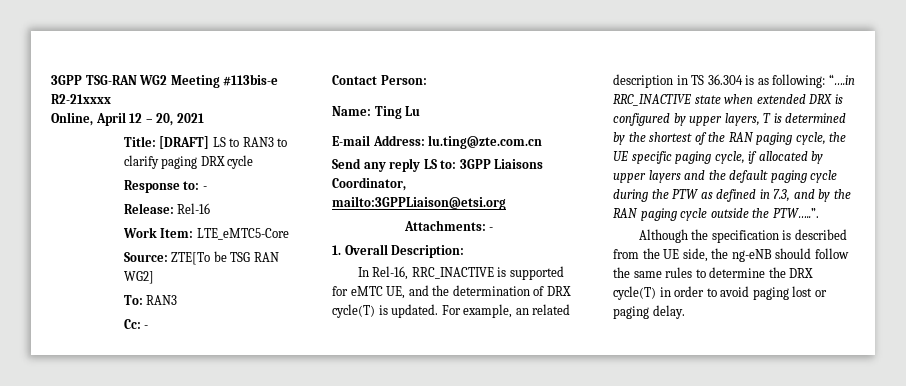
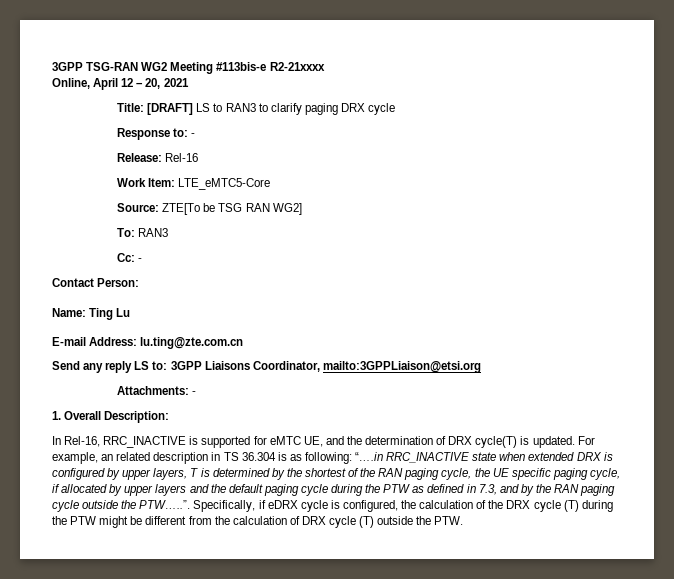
[638,229,847,243] [613,248,849,262] [613,267,814,278] [613,286,827,300] [613,305,685,319] // Although the specification is described from the UE side, the ng-eNB should follow the same rules to determine the DRX cycle(T) in order to avoid paging lost or paging delay. -> [193,500,613,512] [52,516,464,528] Specifically, if eDRX cycle is configured, the calculation of the DRX cycle (T) during the PTW might be different from the calculation of DRX cycle (T) outside the PTW.

